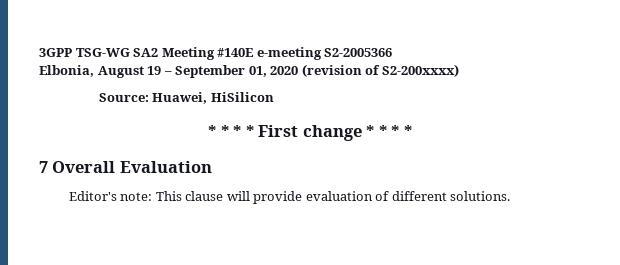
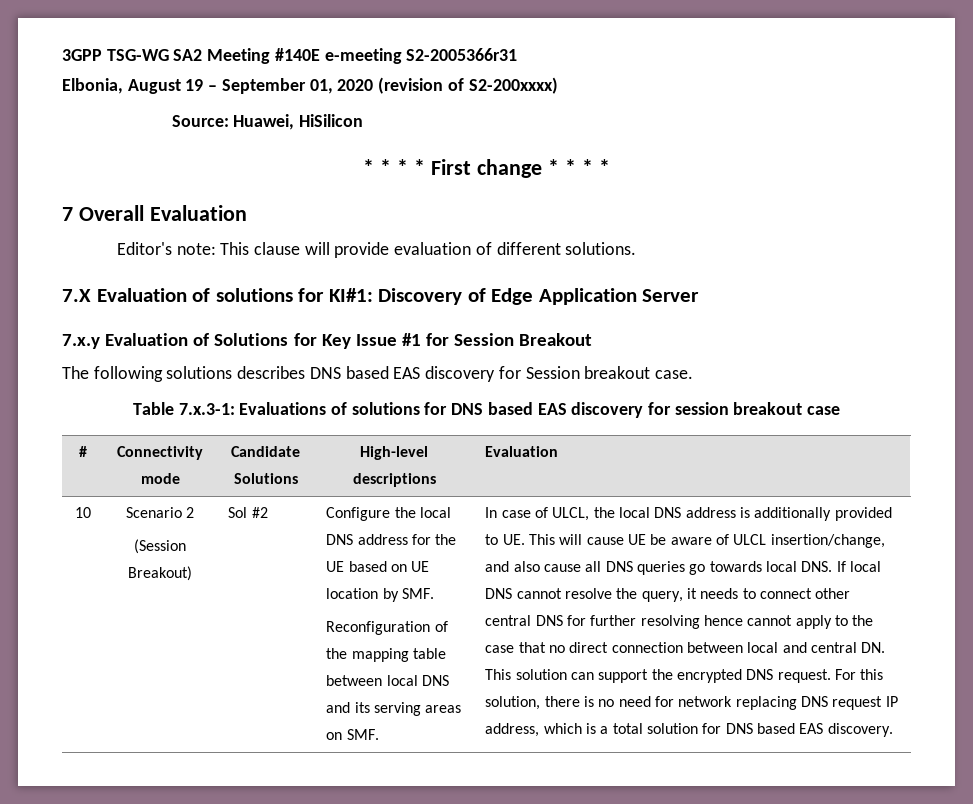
[324,48,393,57] S2-2005366 -> [406,48,518,61] S2-2005366r31
(511, 196) none -> [62,288,700,305] [62,333,593,349] [62,366,693,382] [132,402,841,418] [79,446,87,457] [117,446,203,460] [140,473,180,484] [231,446,300,457] [233,473,298,484] [360,446,428,460] [352,473,436,487] [485,446,559,457] [75,507,91,518] [125,507,195,518] [134,539,186,554] [128,566,192,581] [228,507,268,518] [326,507,452,521] [326,534,457,545] [326,561,430,572] [326,588,435,602] [326,621,448,635] [326,648,447,662] [326,675,450,686] [326,702,462,716] [326,729,379,740] [485,507,892,521] [485,534,885,548] [485,561,881,575] [485,588,851,602] [485,615,874,629] [485,642,886,653] [485,669,884,683] [485,696,898,710] [485,723,893,737] // 7.X Evaluation of solutions for KI#1: Discovery of Edge Application Server // 7.x.y Evaluation of Solutions for Key Issue #1 for Session Breakout // The following solutions describes DNS based EAS discovery for Session breakout case. // Table 7.x.3-1: Evaluations of solutions for DNS based EAS discovery for session breakout case // # | Connectivity mode | Candidate Solutions | High-level descriptions | Evaluation // 10 | Scenario 2 // (Session Breakout) | Sol #2 | Configure the local DNS address for the UE based on UE location by SMF. // Reconfiguration of the mapping table between local DNS and its serving areas on SMF. | In case of ULCL, the local DNS address is additionally provided to UE. This will cause UE be aware of ULCL insertion/change, and also cause all DNS queries go towards local DNS. If local DNS cannot resolve the query, it needs to connect other central DNS for further resolving hence cannot apply to the case that no direct connection between local and central DN. This solution can support the encrypted DNS request. For this solution, there is no need for network replacing DNS request IP address, which is a total solution for DNS based EAS discovery.

